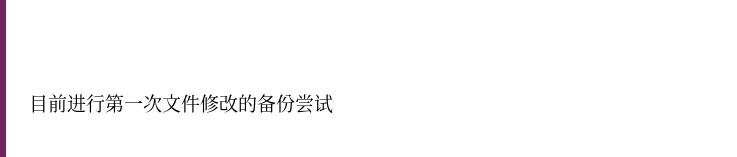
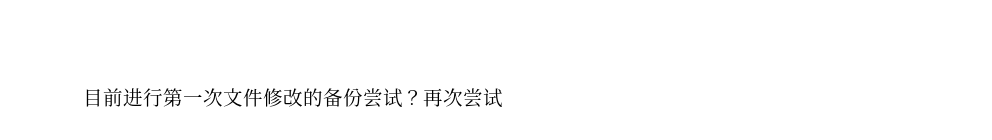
(333, 104) none -> [403,88,504,108] ？再次尝试

